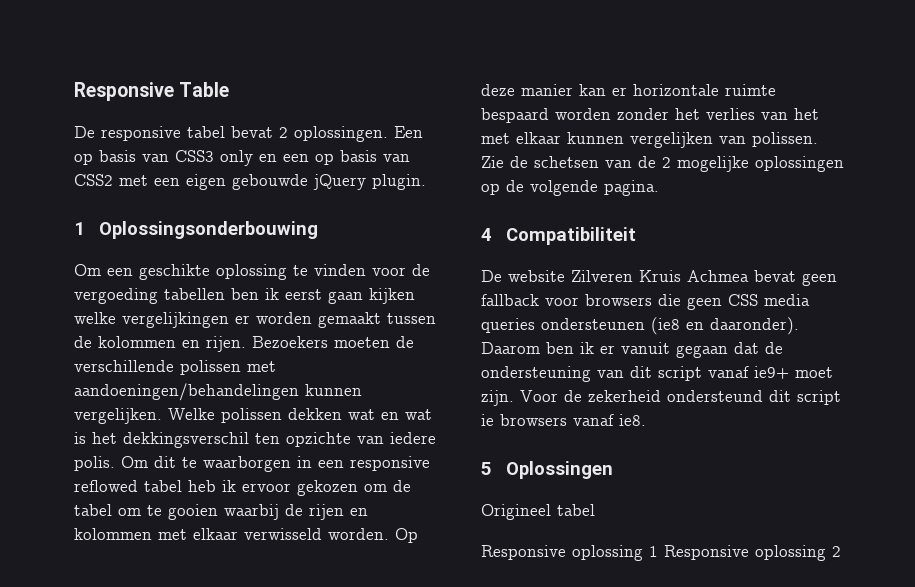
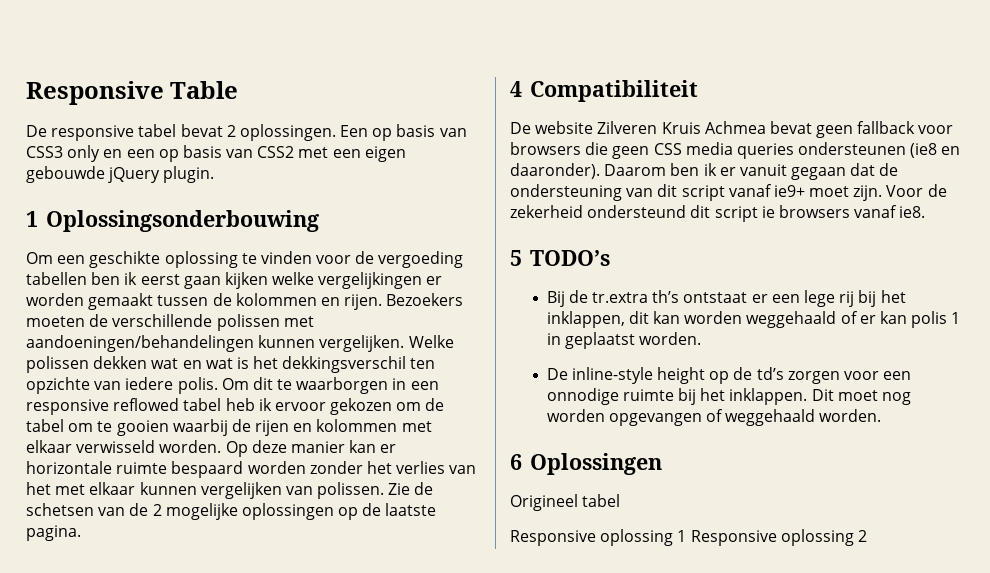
[530,180,598,196] volgende -> [385,503,437,516] laatste
(492, 468) none -> [529,250,610,266] [546,290,906,307] [546,311,961,328] [546,332,702,349] [546,367,912,384] [546,388,912,405] [546,409,882,426] [510,454,522,470] TODO’s // Bij de tr.extra th’s ontstaat er een lege rij bij het inklappen, dit kan worden weggehaald of er kan polis 1 in geplaatst worden. // De inline-style height op de td’s zorgen voor een onnodige ruimte bij het inklappen. Dit moet nog worden opgevangen of weggehaald worden. // 6

